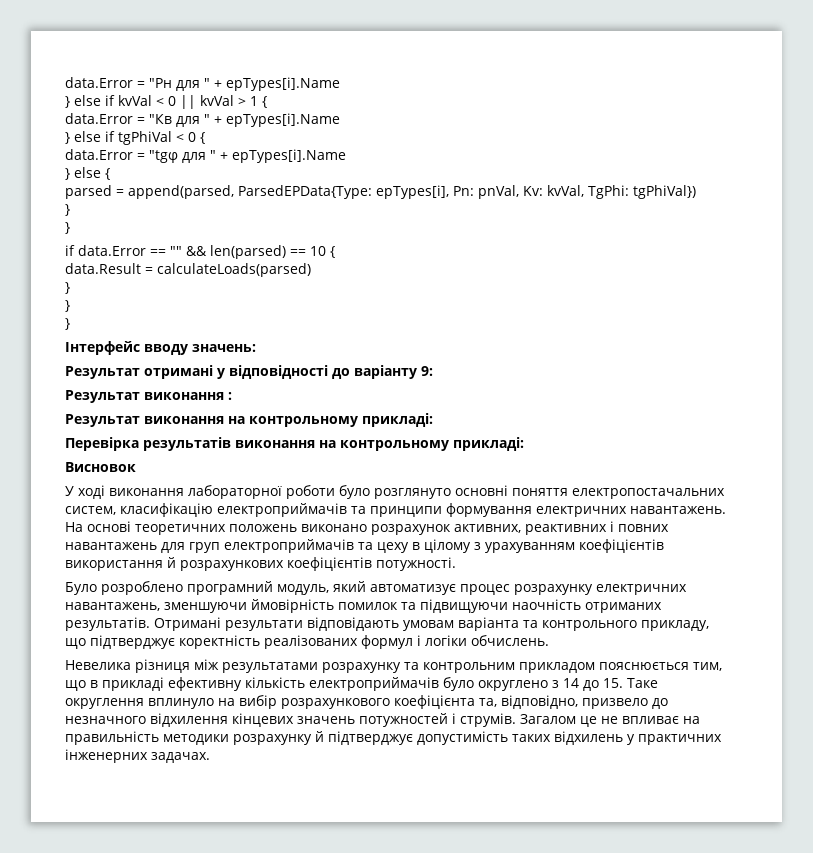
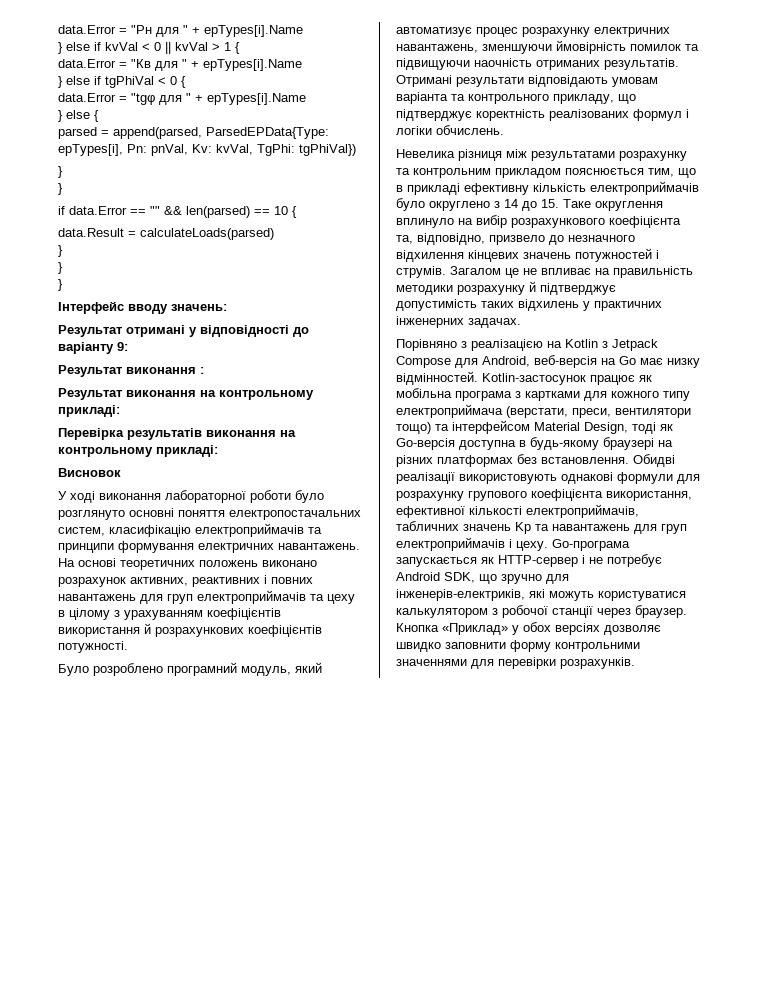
(210, 757) none -> [396,339,658,351] [396,355,700,368] [396,371,652,385] [396,388,690,401] [396,404,691,418] [396,420,673,434] [396,437,673,450] [396,454,675,467] [396,472,700,484] [396,489,692,501] [396,504,639,518] [396,521,687,534] [396,537,630,551] [396,554,662,567] [396,572,569,584] [396,589,686,601] [396,605,687,618] [396,622,661,635] [396,640,640,652] [396,657,635,669] // Порівняно з реалізацією на Kotlin з Jetpack Compose для Android, веб-версія на Go має низку відмінностей. Kotlin-застосунок працює як мобільна програма з картками для кожного типу електроприймача (верстати, преси, вентилятори тощо) та інтерфейсом Material Design, тоді як Go-версія доступна в будь-якому браузері на різних платформах без встановлення. Обидві реалізації використовують однакові формули для розрахунку групового коефіцієнта використання, ефективної кількості електроприймачів, табличних значень Kр та навантажень для груп електроприймачів і цеху. Go-програма запускається як HTTP-сервер і не потребує Android SDK, що зручно для інженерів-електриків, які можуть користуватися калькулятором з робочої станції через браузер. Кнопка «Приклад» у обох версіях дозволяє швидко заповнити форму контрольними значеннями для перевірки розрахунків.

